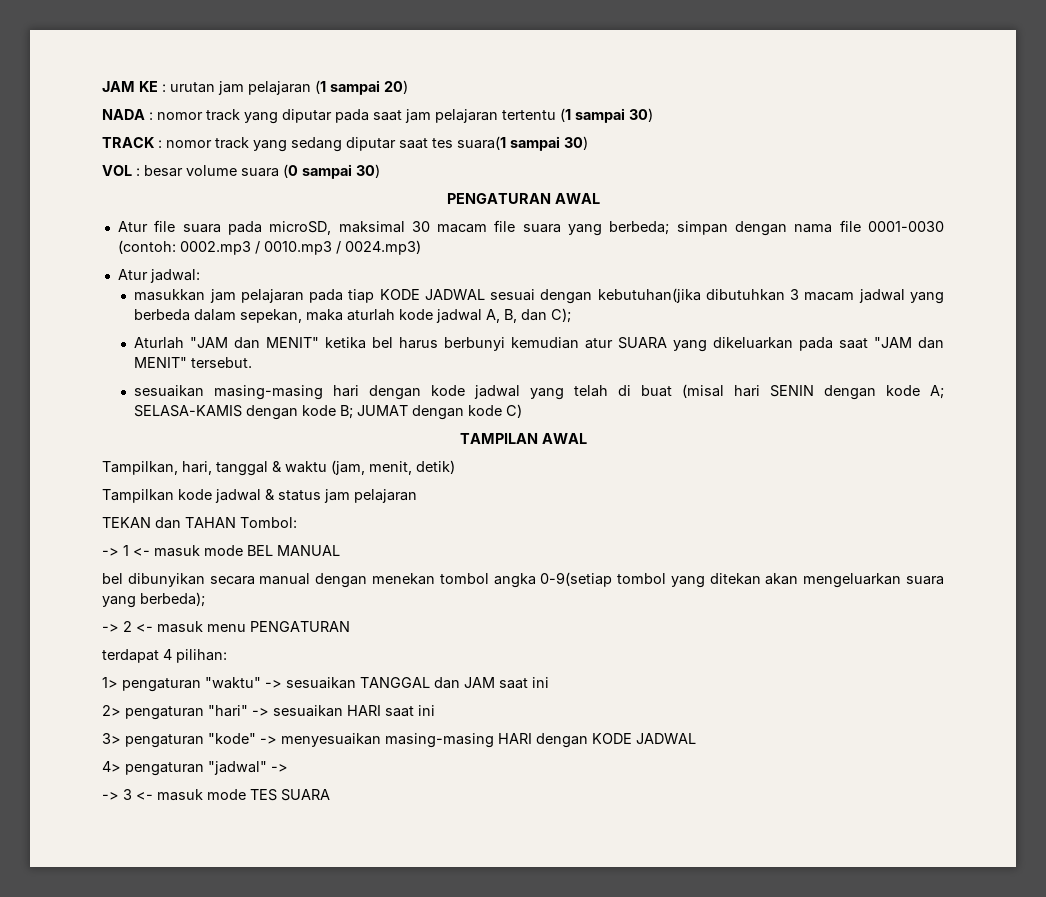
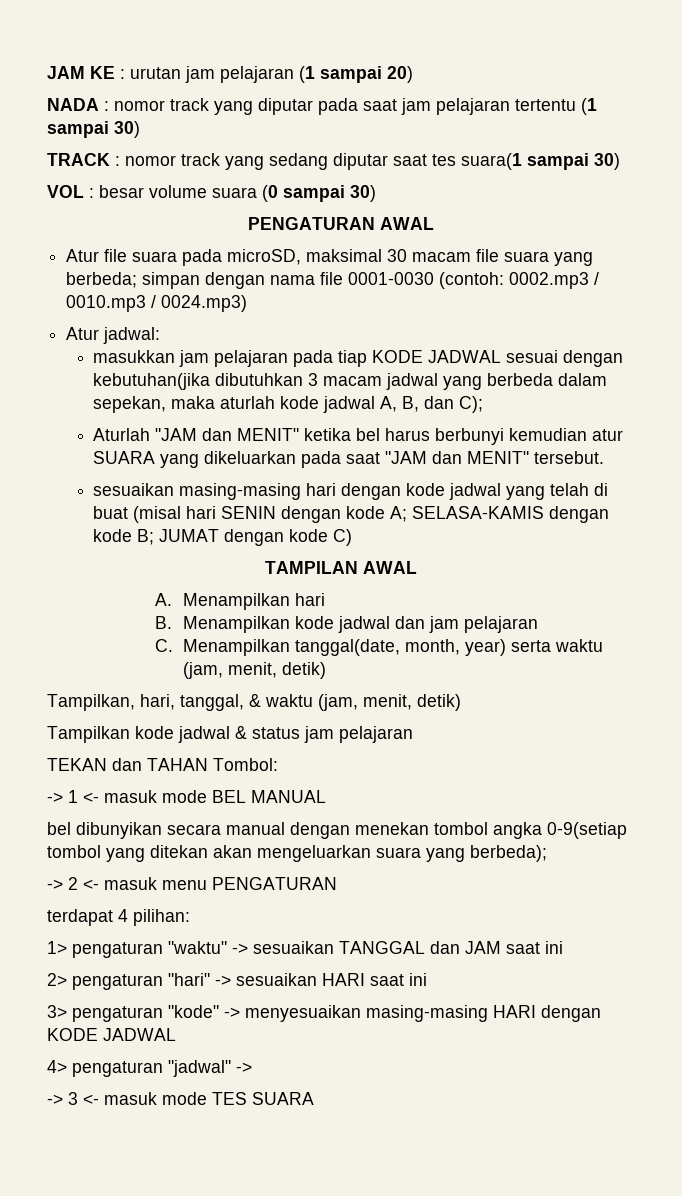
(587, 438) none -> [155,593,325,610] [155,616,538,633] [155,639,603,656] [182,662,326,679] // A. Menampilkan hari // B. Menampilkan kode jadwal dan jam pelajaran // C. Menampilkan tanggal(date, month, year) serta waktu (jam, menit, detik)
[216,461,268,476] tanggal -> [180,694,244,711] tanggal,

